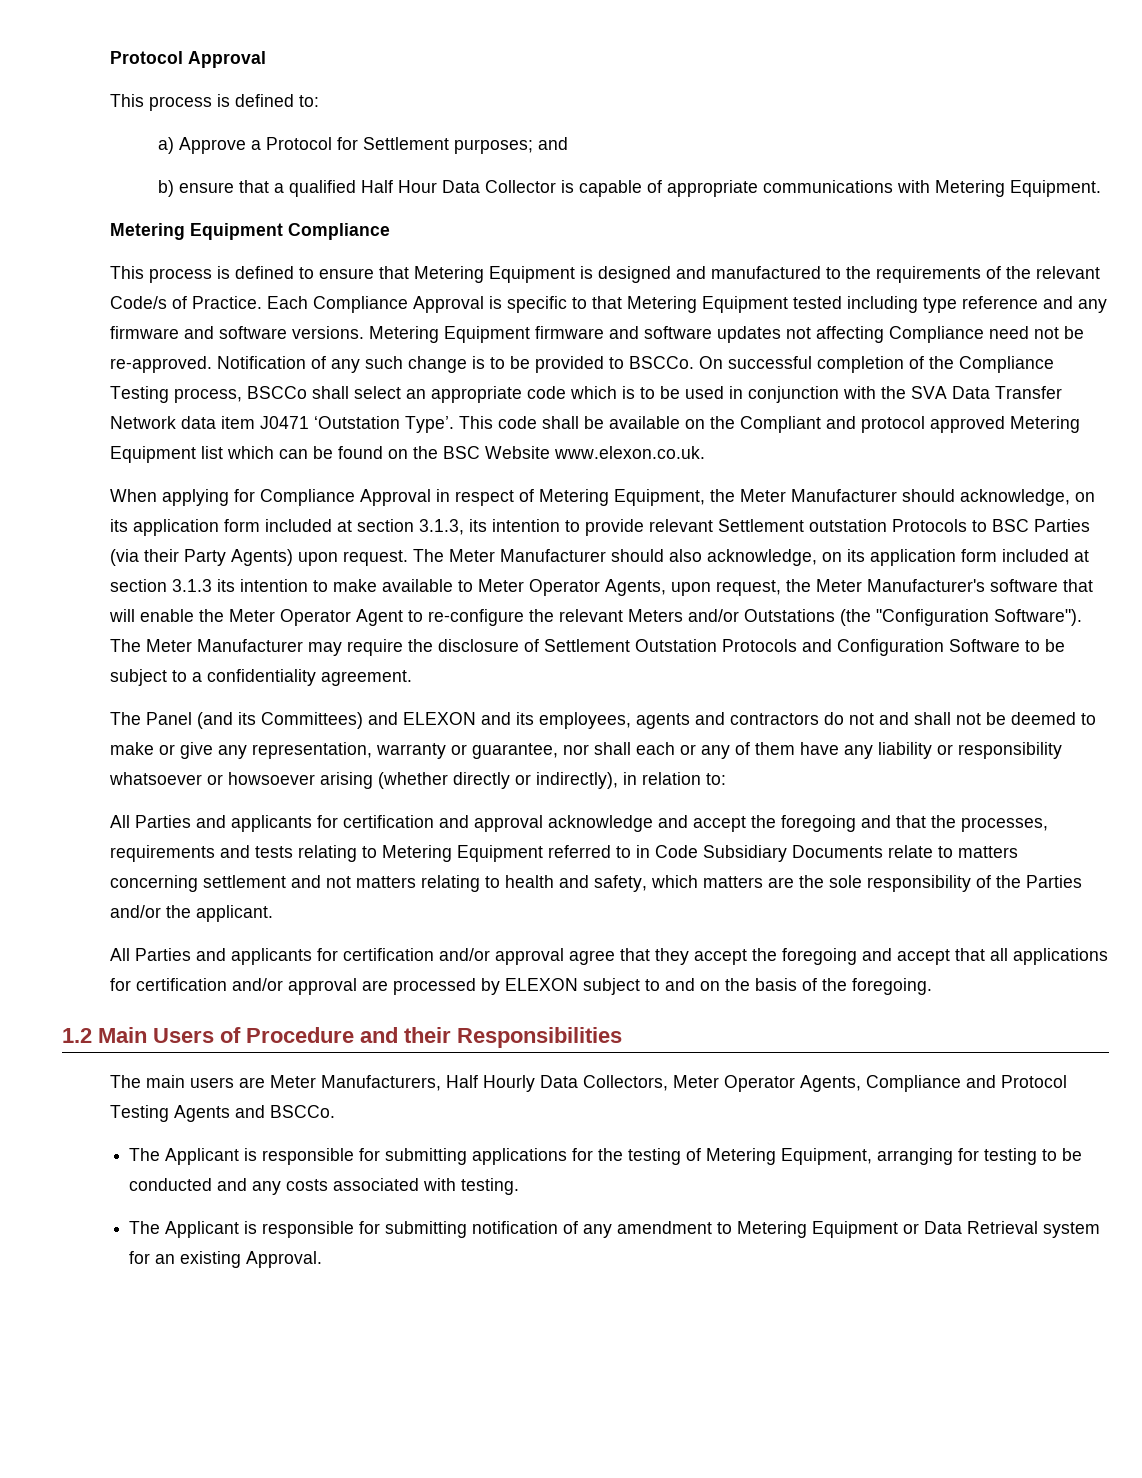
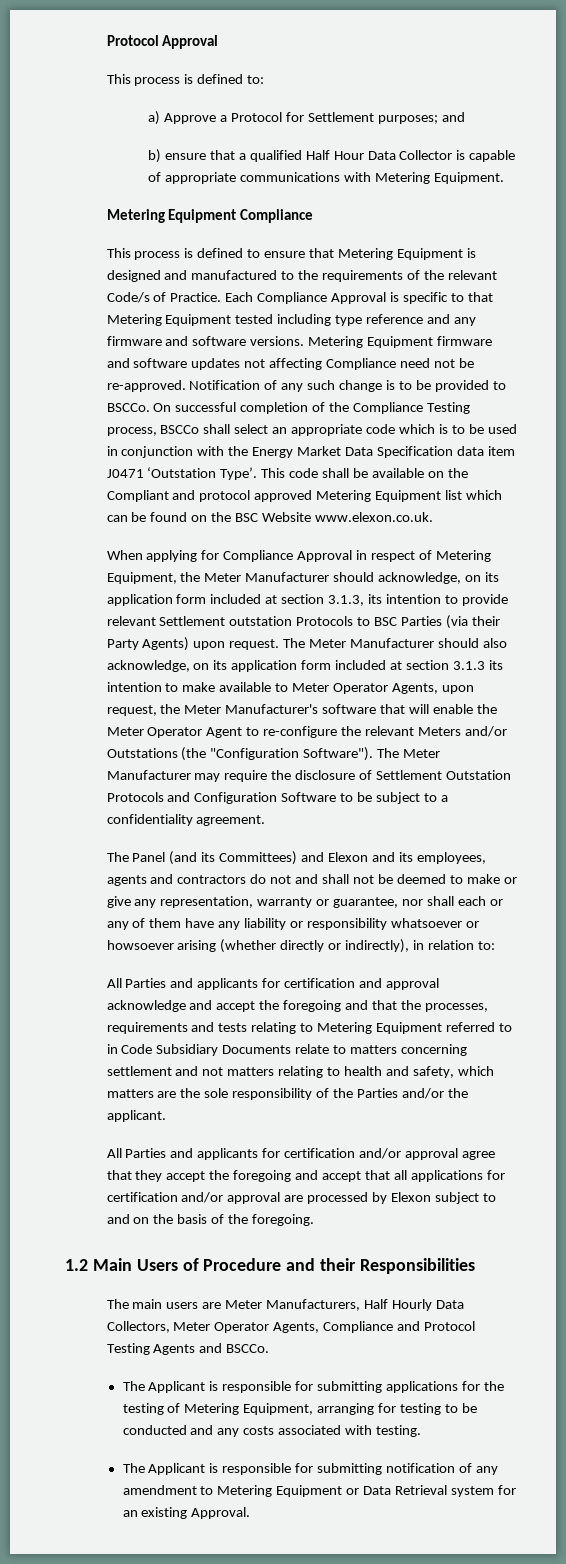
[911,386,1063,399] [110,416,177,429] SVA Data Transfer Network -> [252,446,453,458] Energy Market Data Specification
[403,712,477,725] ELEXON -> [328,852,369,862] Elexon
[505,978,579,991] ELEXON -> [391,1192,432,1202] Elexon

